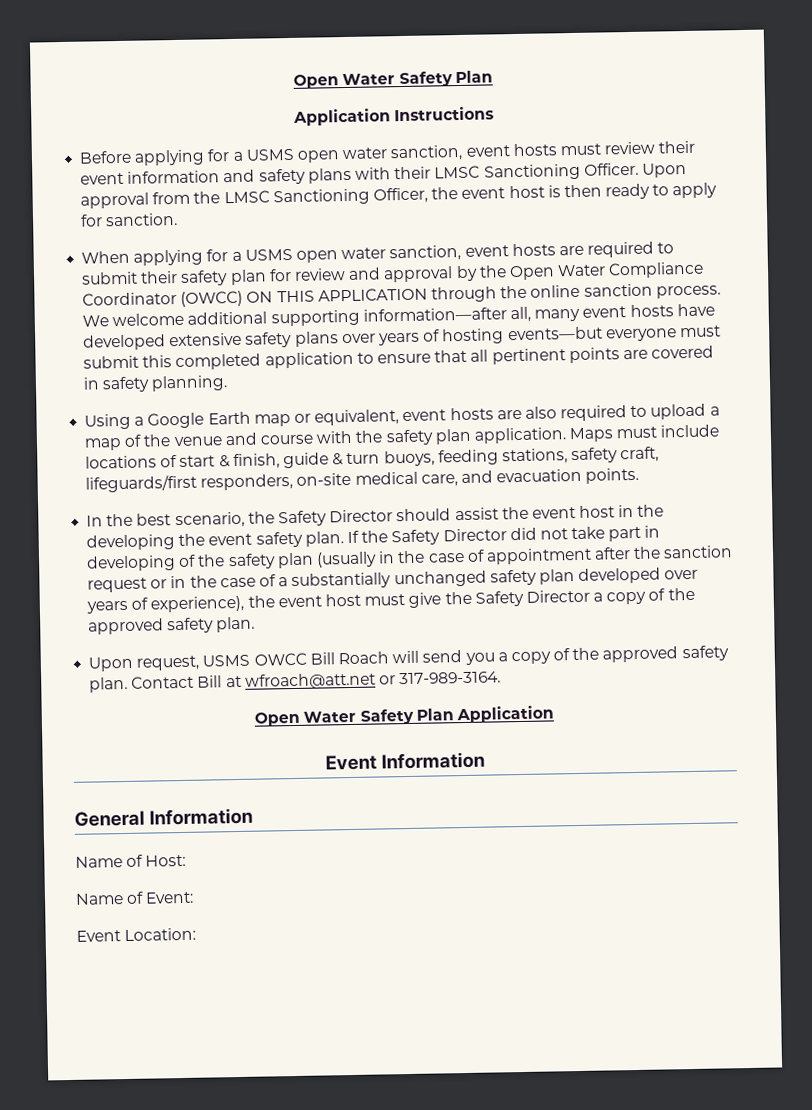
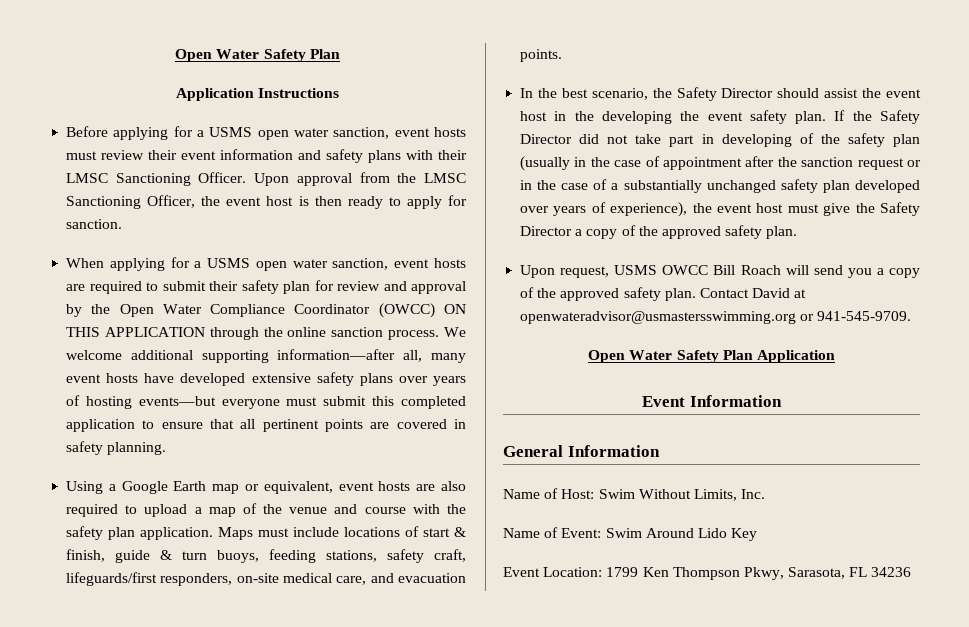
[197,671,502,690] Bill at wfroach@att.net or 317-989-3164. -> [752,288,807,298] [520,311,912,324] David at openwateradvisor@usmastersswimming.org or 941-545-9709.
(187, 860) none -> [598,489,766,501] Swim Without Limits, Inc.
[76,927,197,942] // Event Location: -> [605,528,758,541] [503,567,912,580] Swim Around Lido Key // Event Location: 1799 Ken Thompson Pkwy, Sarasota, FL 34236

